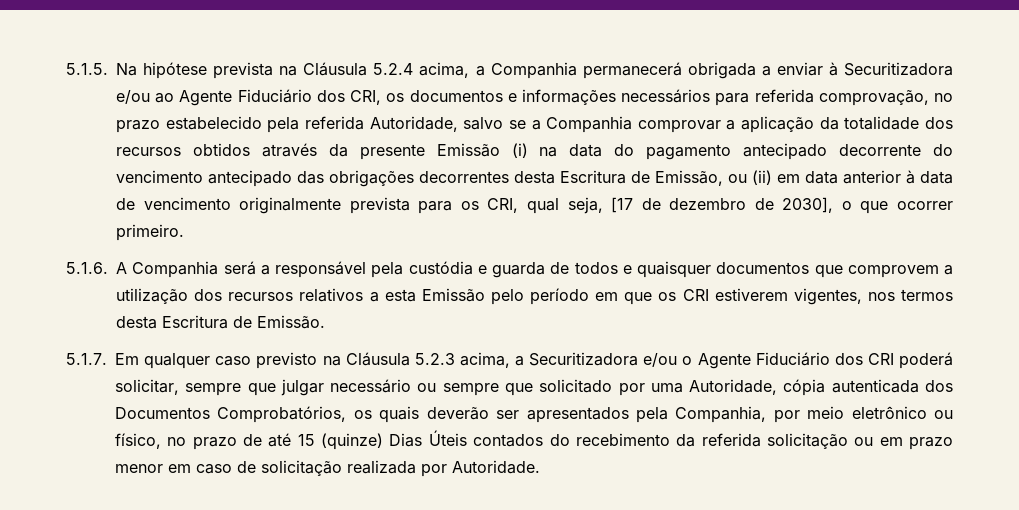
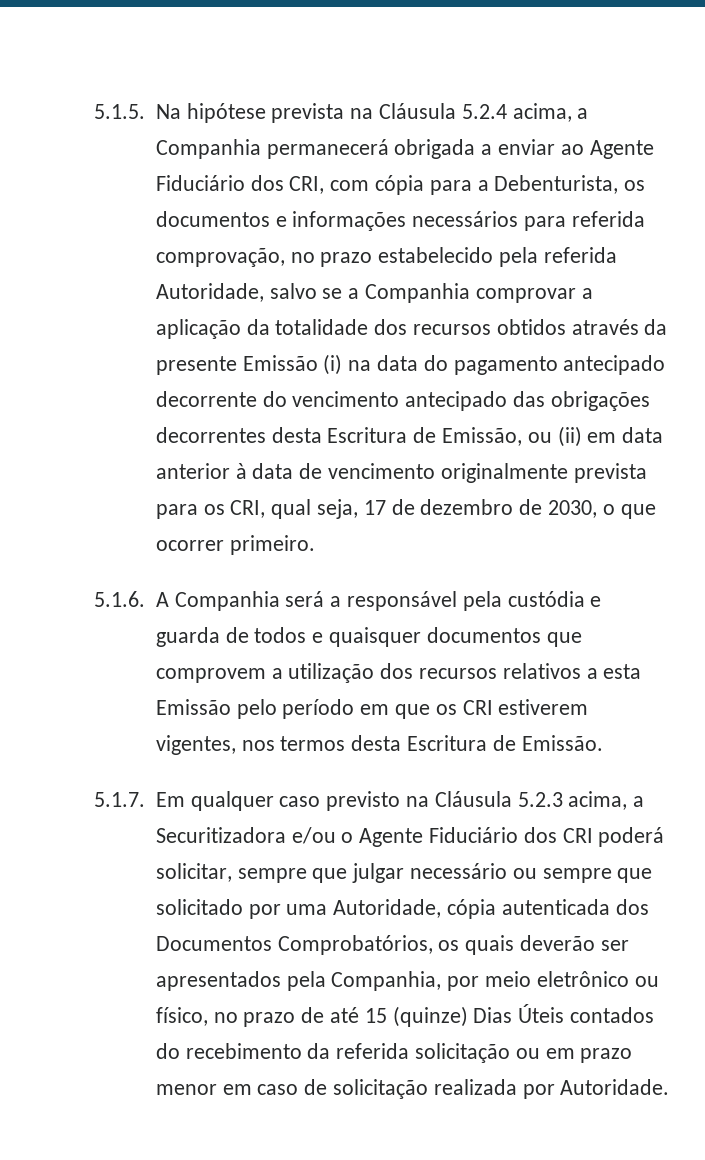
[828,62,953,76] [116,90,150,104] à Securitizadora e/ou -> (555, 147) none
(382, 97) none -> [330,175,619,195] com cópia para a Debenturista,
[611,197,634,213] [17 -> [363,500,386,515] 17
[782,197,834,213] 2030], -> [547,500,597,518] 2030,

